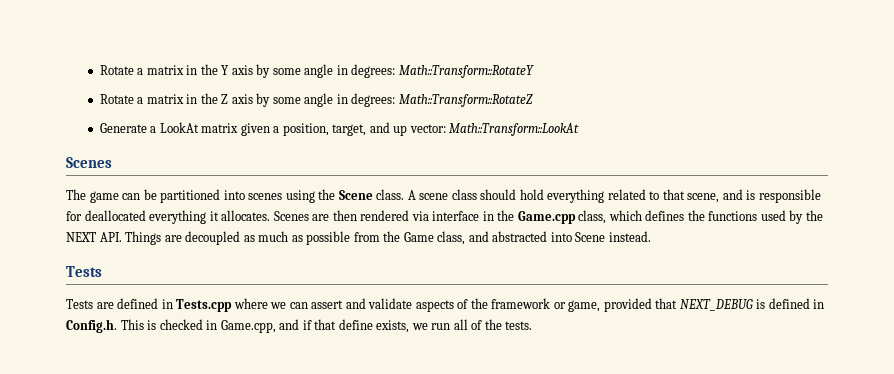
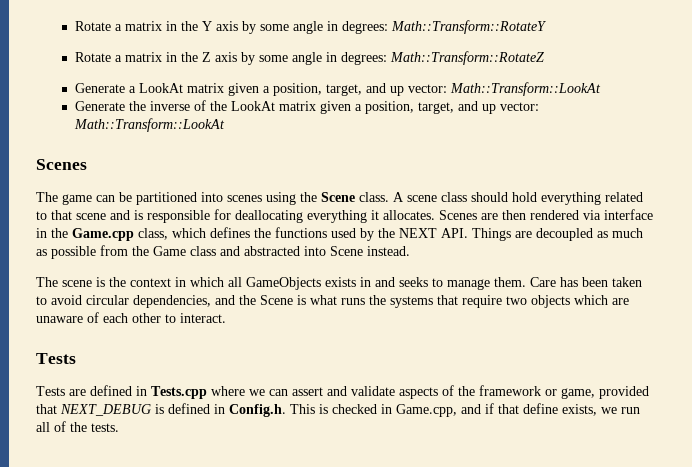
(580, 129) none -> [75,100,540,114] [74,118,226,132] // Generate the inverse of the LookAt matrix given a position, target, and up vector: Math::Transform::LookAt
[687,193,720,203] scene, -> [76,213,106,220] scene
[84,210,146,221] deallocated -> [235,210,303,223] deallocating
[437,231,466,245] class, -> [190,246,216,256] class
(651, 236) none -> [36,277,642,290] [36,295,629,308] [36,312,226,323] // The scene is the context in which all GameObjects exists in and seeks to manage them. Care has been taken to avoid circular dependencies, and the Scene is what runs the systems that require two objects which are unaware of each other to interact.

